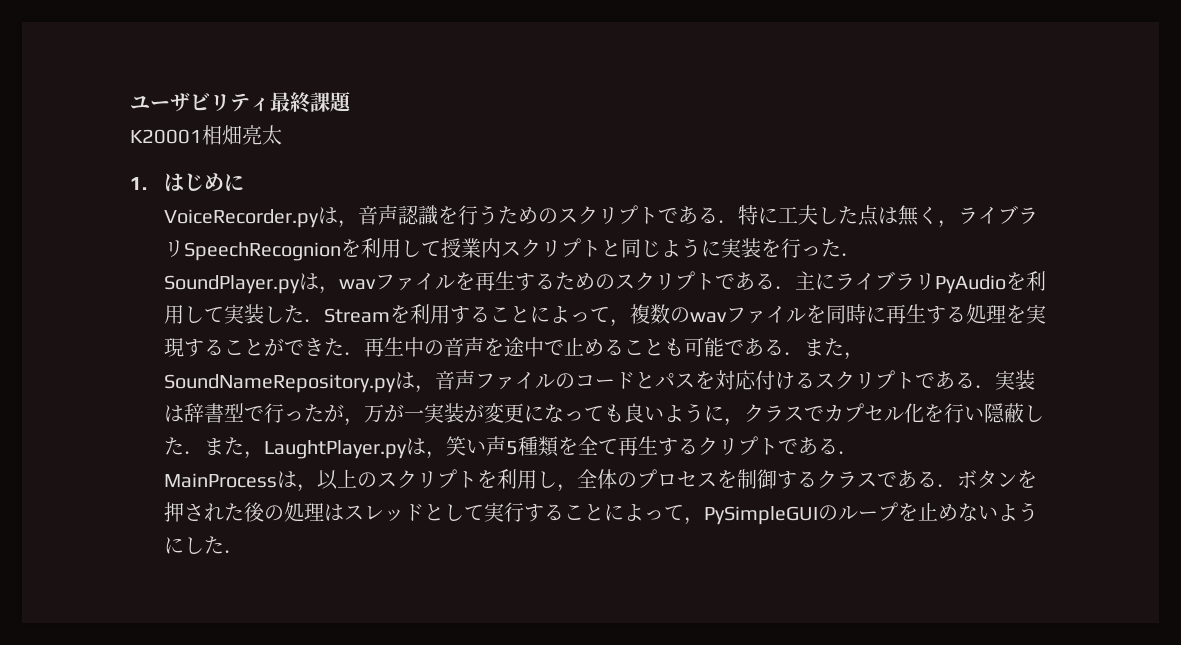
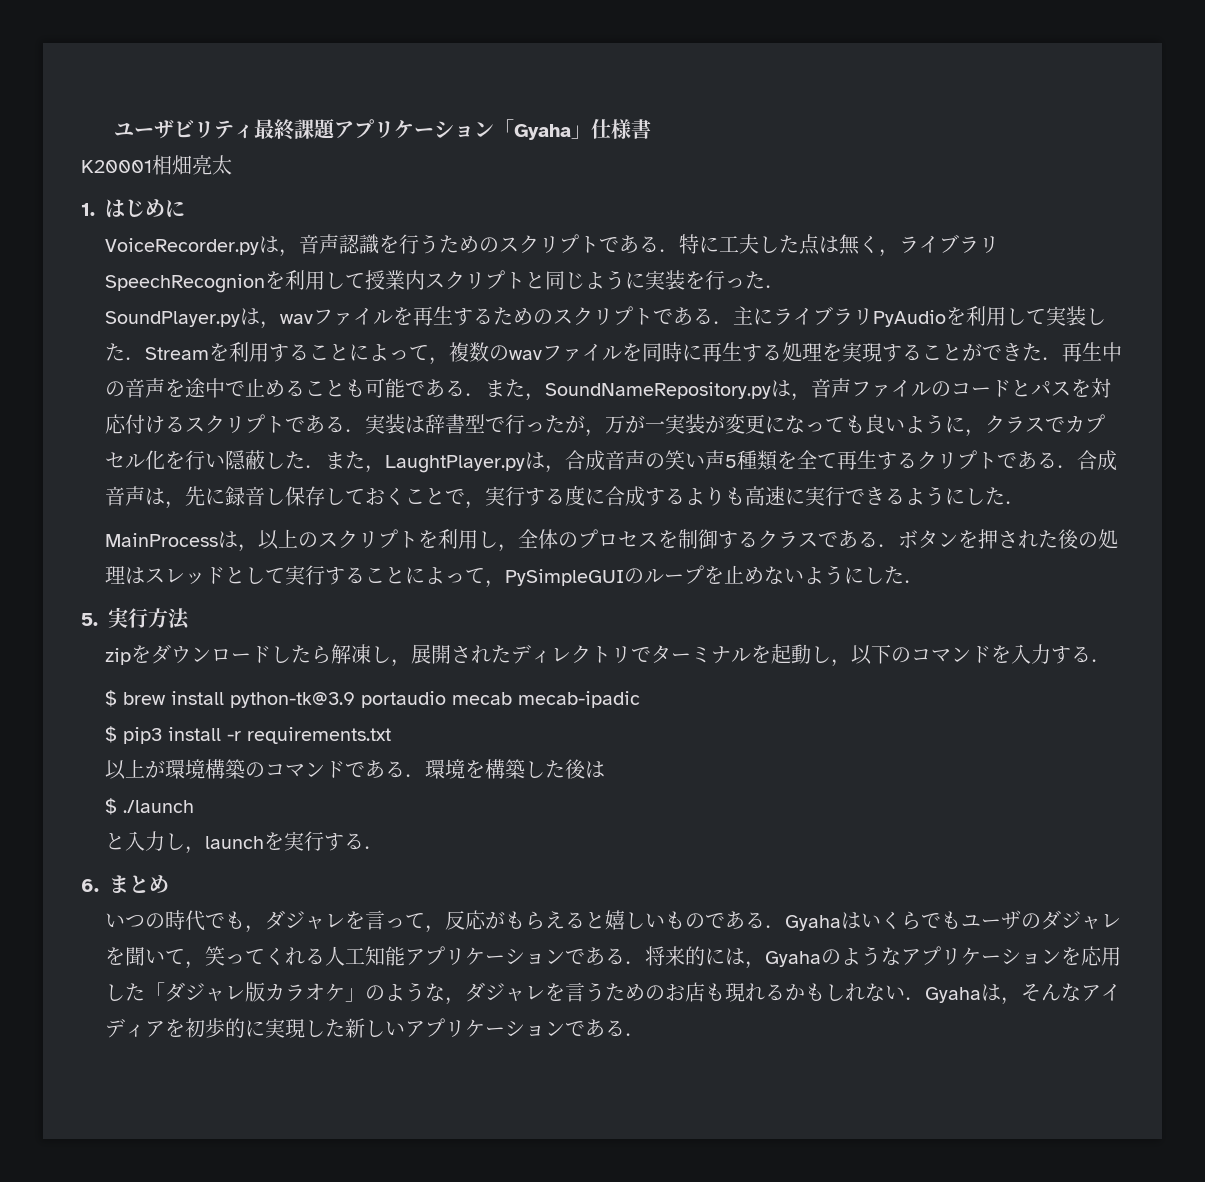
(352, 102) none -> [333,118,651,140] アプリケーション「Gyaha」仕様書
(447, 455) none -> [565,450,666,471] 合成音声の
(859, 452) none -> [1077,450,1118,471] [105,485,1026,509] 合成音声は，先に録音し保存しておくことで，実行する度に合成するよりも高速に実行できるようにした．
(245, 551) none -> [81,607,190,630] [105,644,1112,667] [105,690,641,708] [105,726,392,744] [105,759,606,780] [105,798,195,815] [105,831,385,854] [81,875,169,893] [105,910,1122,933] [105,946,1122,969] [105,982,1122,1005] [105,1018,646,1038] // 5.実行方法 // zipをダウンロードしたら解凍し，展開されたディレクトリでターミナルを起動し，以下のコマンドを入力する． // $ brew install python-tk@3.9 portaudio mecab mecab-ipadic // $ pip3 install -r requirements.txt // 以上が環境構築のコマンドである．環境を構築した後は // $ ./launch // と入力し，launchを実行する． // 6.まとめ // いつの時代でも，ダジャレを言って，反応がもらえると嬉しいものである．Gyahaはいくらでもユーザのダジャレを聞いて，笑ってくれる人工知能アプリケーションである．将来的には，Gyahaのようなアプリケーションを応用した「ダジャレ版カラオケ」のような，ダジャレを言うためのお店も現れるかもしれない．Gyahaは，そんなアイディアを初歩的に実現した新しいアプリケーションである．

